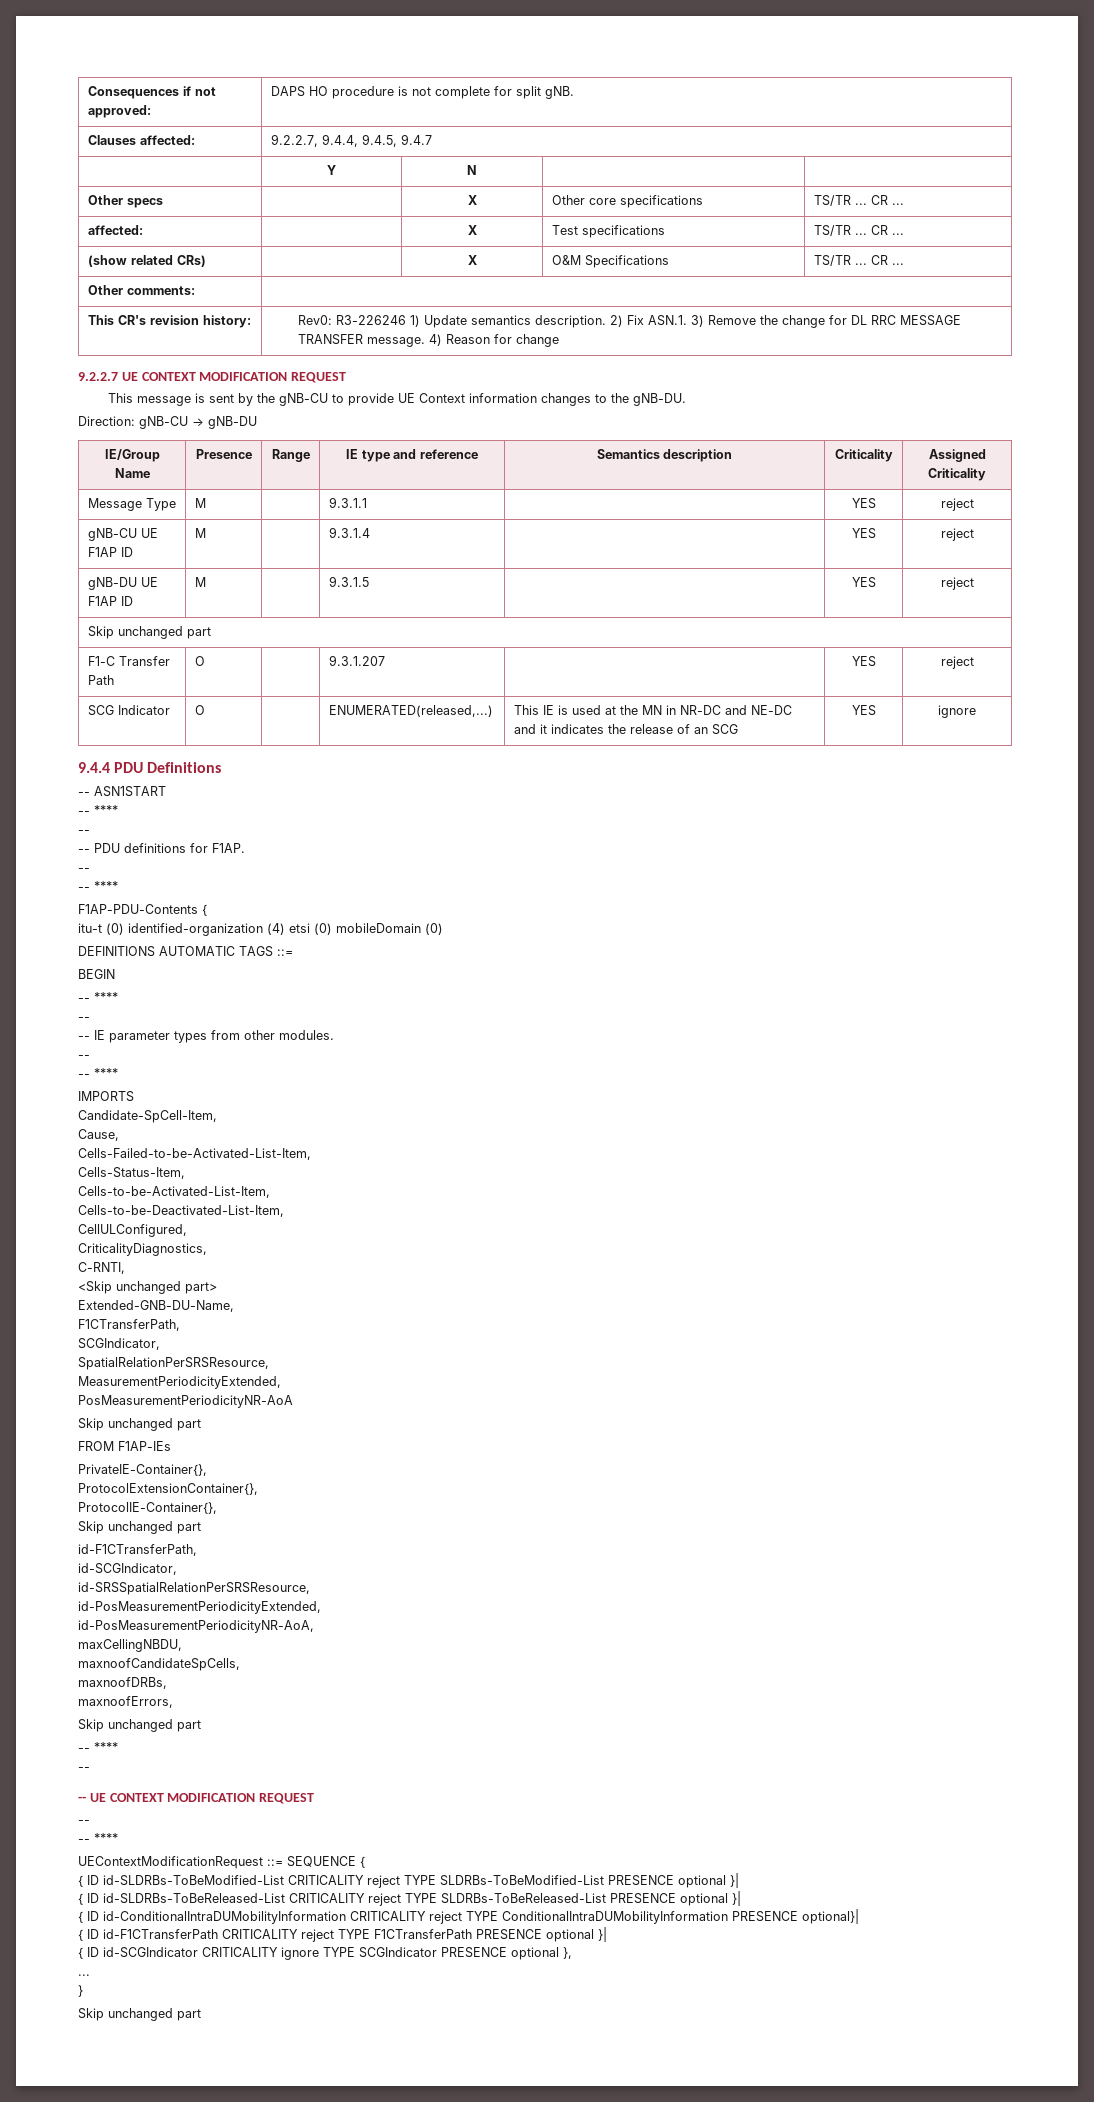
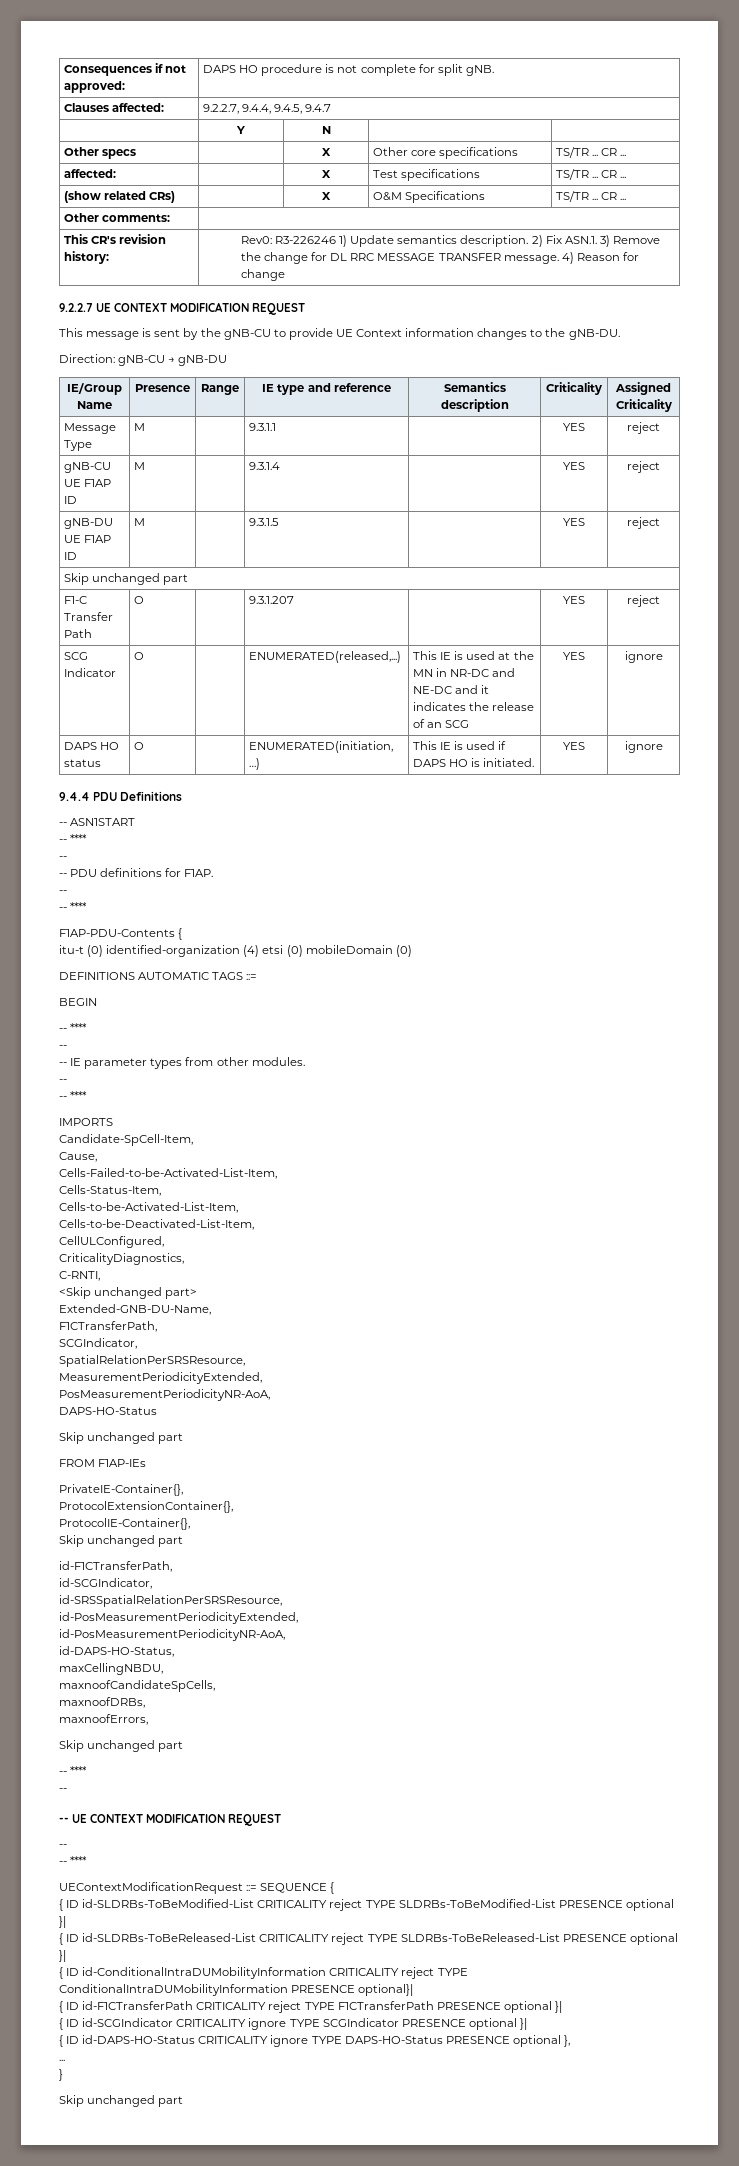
(976, 711) none -> [64,742,120,750] [64,759,102,767] [134,742,145,750] [249,741,394,753] [249,758,261,770] [413,741,507,750] [413,758,535,767] [563,742,585,750] [624,741,663,753] // DAPS HO status | O | | ENUMERATED(initiation, …) | This IE is used if DAPS HO is initiated. | YES | ignore
[78,1395,293,1408] PosMeasurementPeriodicityNR-AoA -> [59,1389,270,1401] [59,1407,157,1415] PosMeasurementPeriodicityNR-AoA, // DAPS-HO-Status
(314, 1626) none -> [59,1646,174,1657] // id-DAPS-HO-Status,
(559, 1953) none -> [519,2018,527,2030] [59,2035,561,2047] }| // { ID id-DAPS-HO-Status CRITICALITY ignore TYPE DAPS-HO-Status PRESENCE optional

